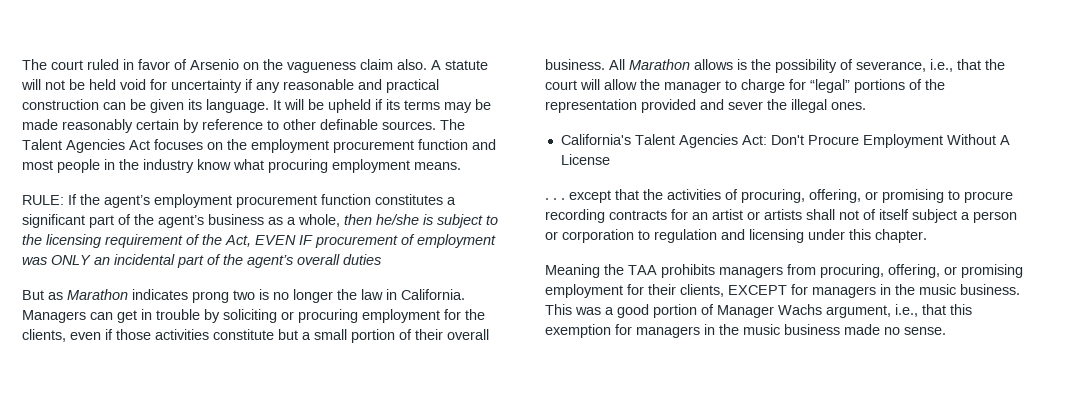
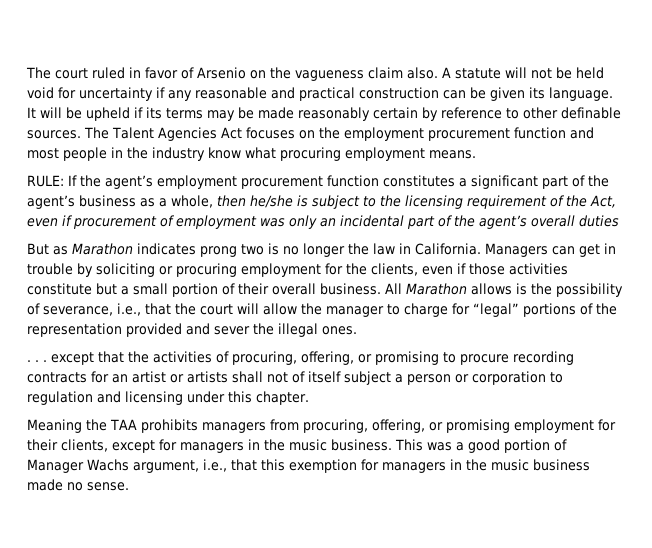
[255,235,313,245] EVEN IF -> [27,215,73,227] even if
[51,255,91,265] ONLY -> [289,215,317,229] only
[560,134,1010,148] [560,154,610,165] // California's Talent Agencies Act: Don't Procure Employment Without A License -> (357, 330) none
[728,285,787,295] EXCEPT -> [112,440,155,453] except

